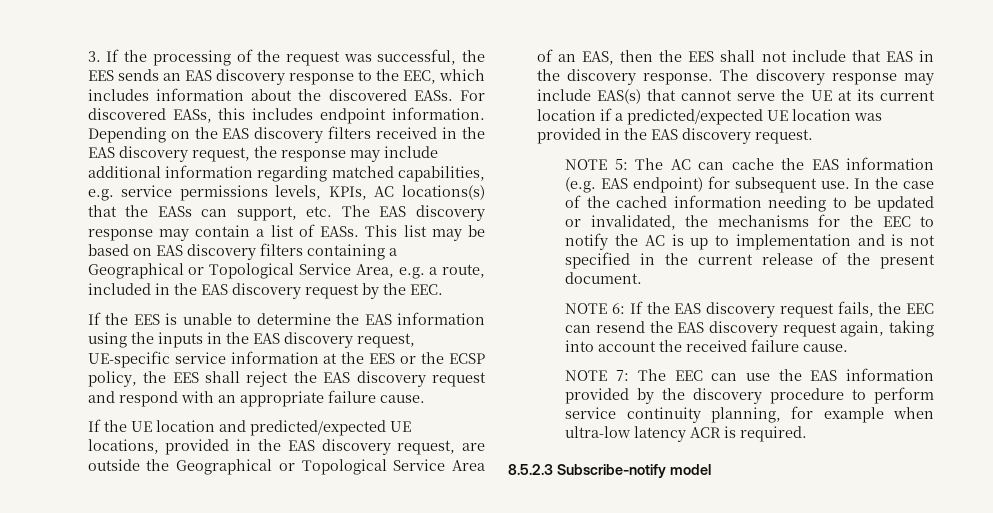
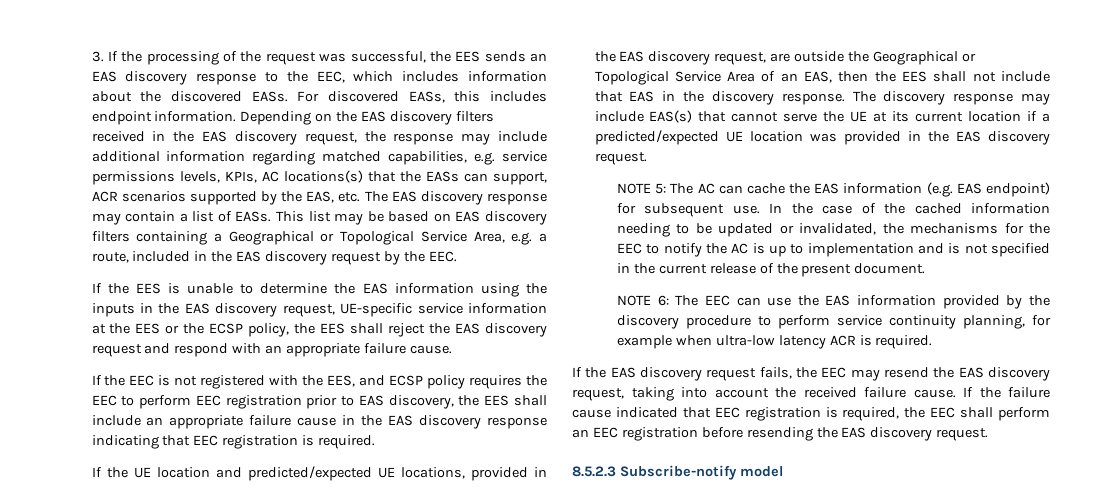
(297, 213) none -> [91,191,335,205] ACR scenarios supported by the EAS,
(425, 399) none -> [91,375,547,389] [91,395,547,409] [91,415,547,429] [91,435,376,449] // If the EEC is not registered with the EES, and ECSP policy requires the EEC to perform EEC registration prior to EAS discovery, the EES shall include an appropriate failure cause in the EAS discovery response indicating that EEC registration is required.
[629,301,934,318] [565,320,934,337] [565,339,849,352] [565,370,630,381] If the EAS discovery request fails, the EEC can resend the EAS discovery request again, taking into account the received failure cause. // NOTE 7: -> (669, 300) none
(808, 434) none -> [572,367,1050,381] [572,387,1050,401] [572,407,1050,421] [572,427,989,441] // If the EAS discovery request fails, the EEC may resend the EAS discovery request, taking into account the received failure cause. If the failure cause indicated that EEC registration is required, the EEC shall perform an EEC registration before resending the EAS discovery request.

